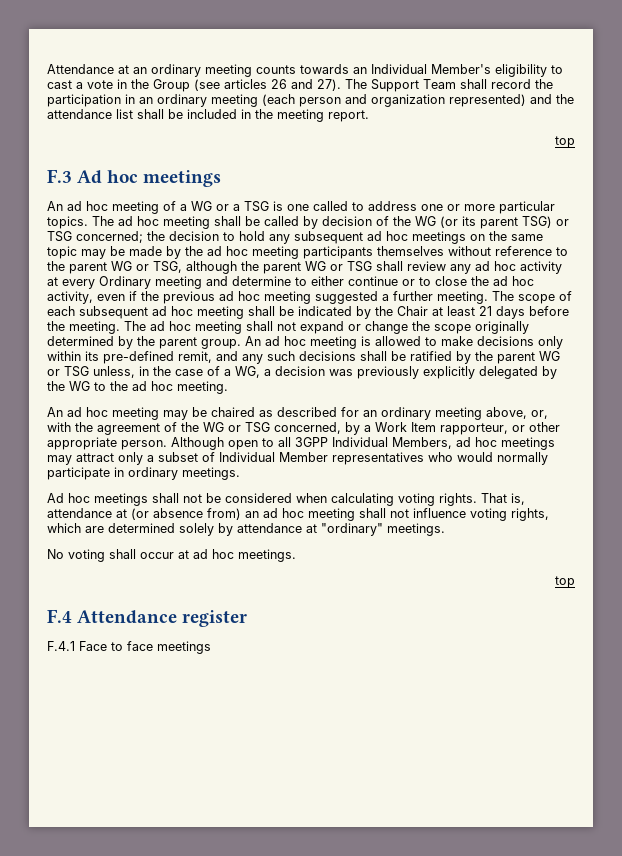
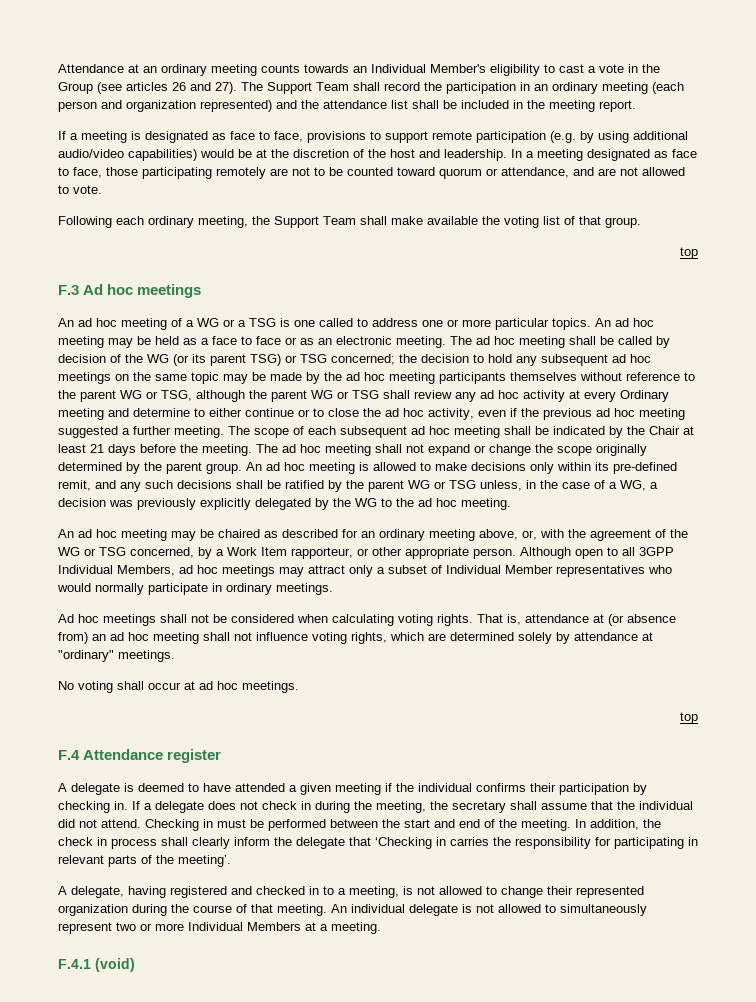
(369, 116) none -> [58,131,688,143] [58,149,697,161] [58,167,685,179] [58,185,102,194] [58,216,641,228] // If a meeting is designated as face to face, provisions to support remote participation (e.g. by using additional audio/video capabilities) would be at the discretion of the host and leadership. In a meeting designated as face to face, those participating remotely are not to be counted toward quorum or attendance, and are not allowed to vote. // Following each ordinary meeting, the Support Team shall make available the voting list of that group.
(88, 222) none -> [595,318,654,327] [58,336,446,348] An ad hoc meeting may be held as a face to face or as an electronic meeting.
[47,641,211,654] F.4.1 Face to face meetings -> [58,783,647,795] [58,801,693,813] [58,819,661,831] [58,837,698,849] [58,855,231,867] [58,886,644,898] [58,904,647,916] [58,922,381,934] [58,958,135,972] A delegate is deemed to have attended a given meeting if the individual confirms their participation by checking in. If a delegate does not check in during the meeting, the secretary shall assume that the individual did not attend. Checking in must be performed between the start and end of the meeting. In addition, the check in process shall clearly inform the delegate that ‘Checking in carries the responsibility for participating in relevant parts of the meeting’. // A delegate, having registered and checked in to a meeting, is not allowed to change their represented organization during the course of that meeting. An individual delegate is not allowed to simultaneously represent two or more Individual Members at a meeting. // F.4.1 (void)

